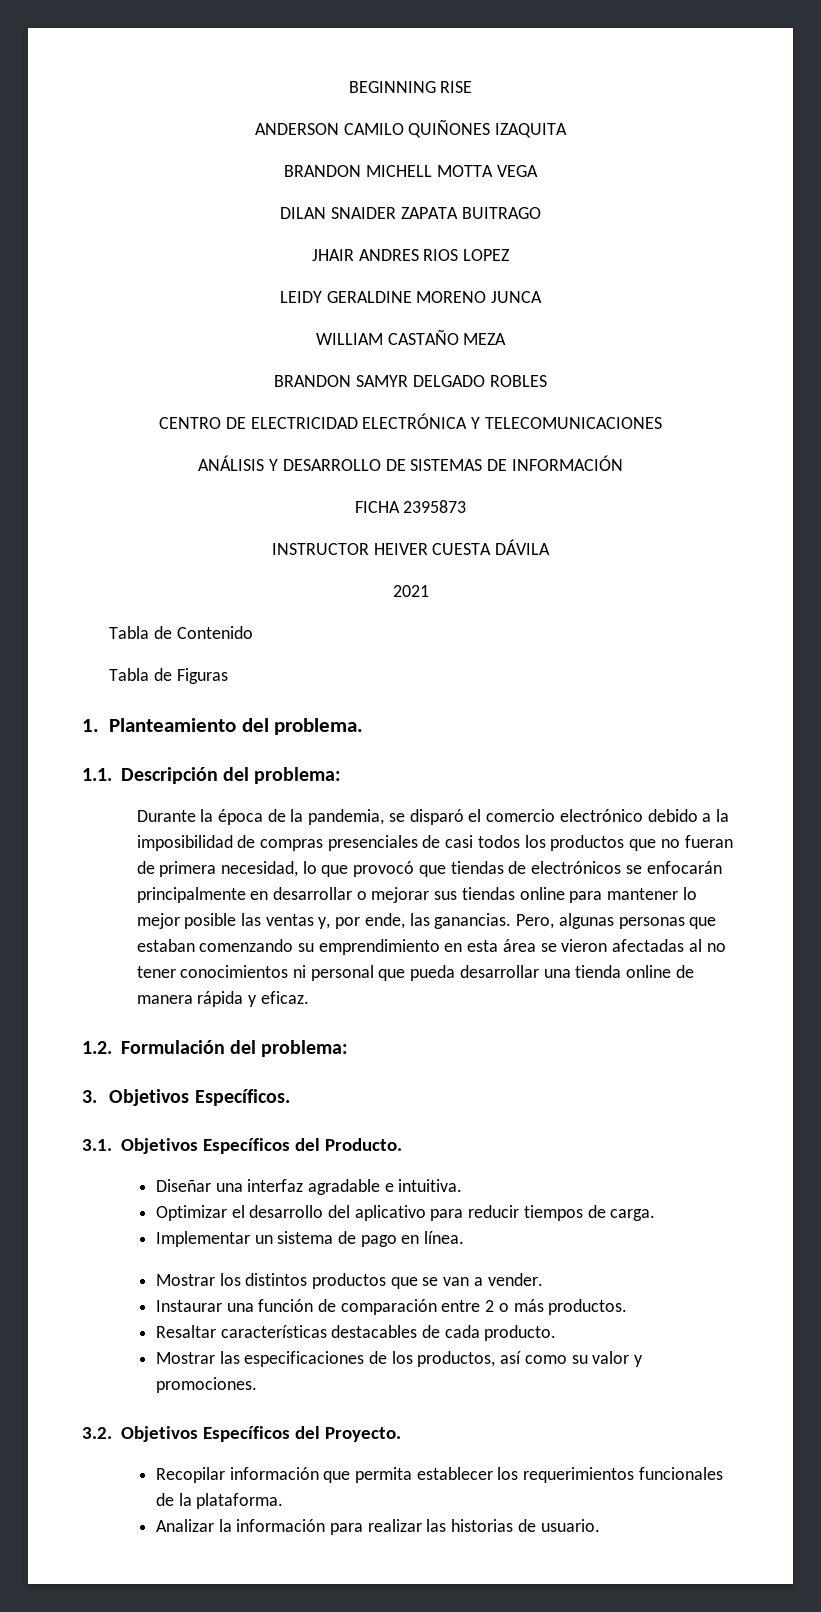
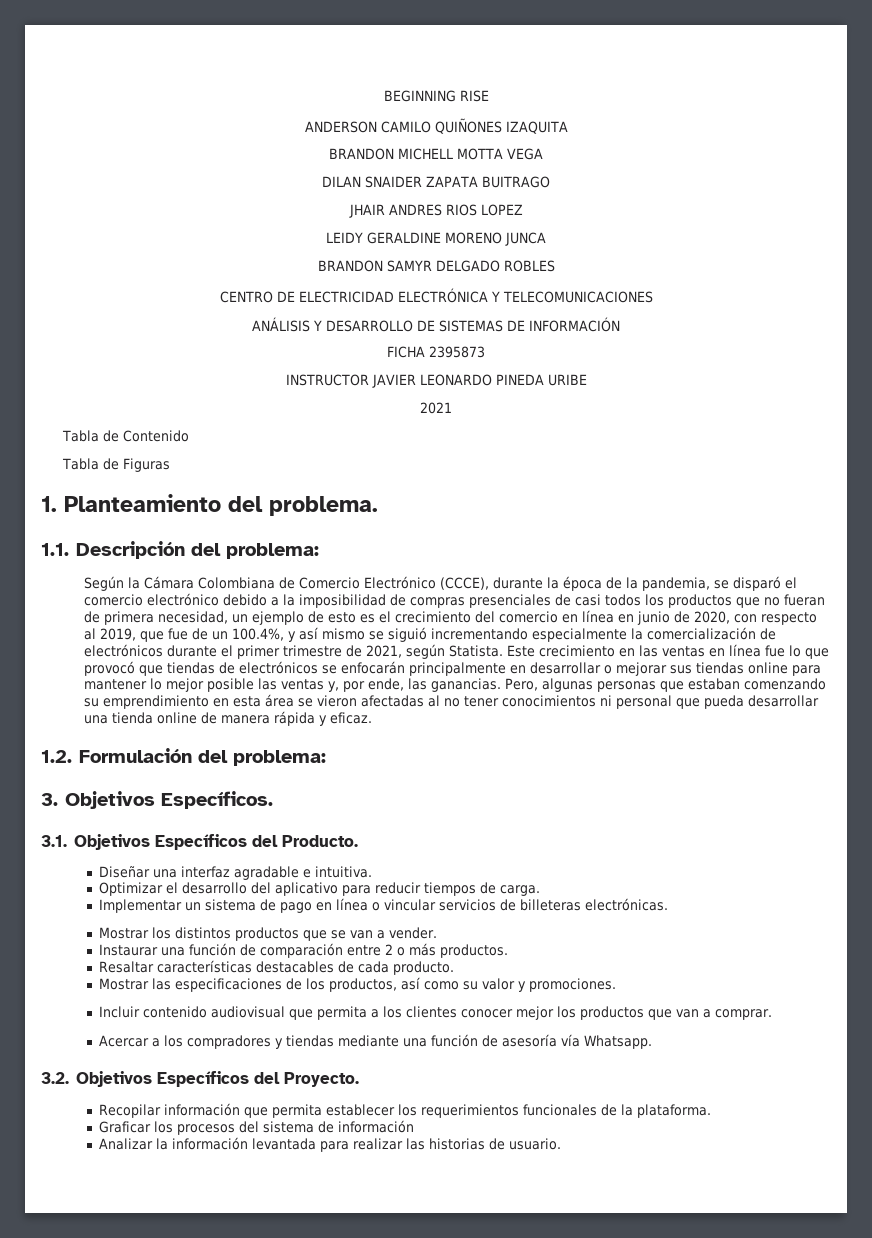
[315,329,507,345] // WILLIAM CASTAÑO MEZA -> (546, 239) none
[373,539,551,555] HEIVER CUESTA DÁVILA -> [371,374,587,388] JAVIER LEONARDO PINEDA URIBE
[136,810,196,822] Durante -> [84,576,544,591] Según la Cámara Colombiana de Comercio Electrónico (CCCE), durante
(298, 869) none -> [232,610,818,625] [84,627,777,642] [84,644,786,659] un ejemplo de esto es el crecimiento del comercio en línea en junio de 2020, con respecto al 2019, que fue de un 100.4%, y así mismo se siguió incrementando especialmente la comercialización de electrónicos durante el primer trimestre de 2021, según Statista. Este crecimiento en las ventas en línea fue
[424,1231,465,1244] línea. -> [335,898,668,911] línea o vincular servicios de billeteras electrónicas.
(257, 1385) none -> [98,1006,772,1020] [98,1034,652,1049] // Incluir contenido audiovisual que permita a los clientes conocer mejor los productos que van a comprar. // Acercar a los compradores y tiendas mediante una función de asesoría vía Whatsapp.
(284, 1501) none -> [98,1120,414,1135] // Graficar los procesos del sistema de información
(326, 1525) none -> [251,1138,316,1150] levantada

